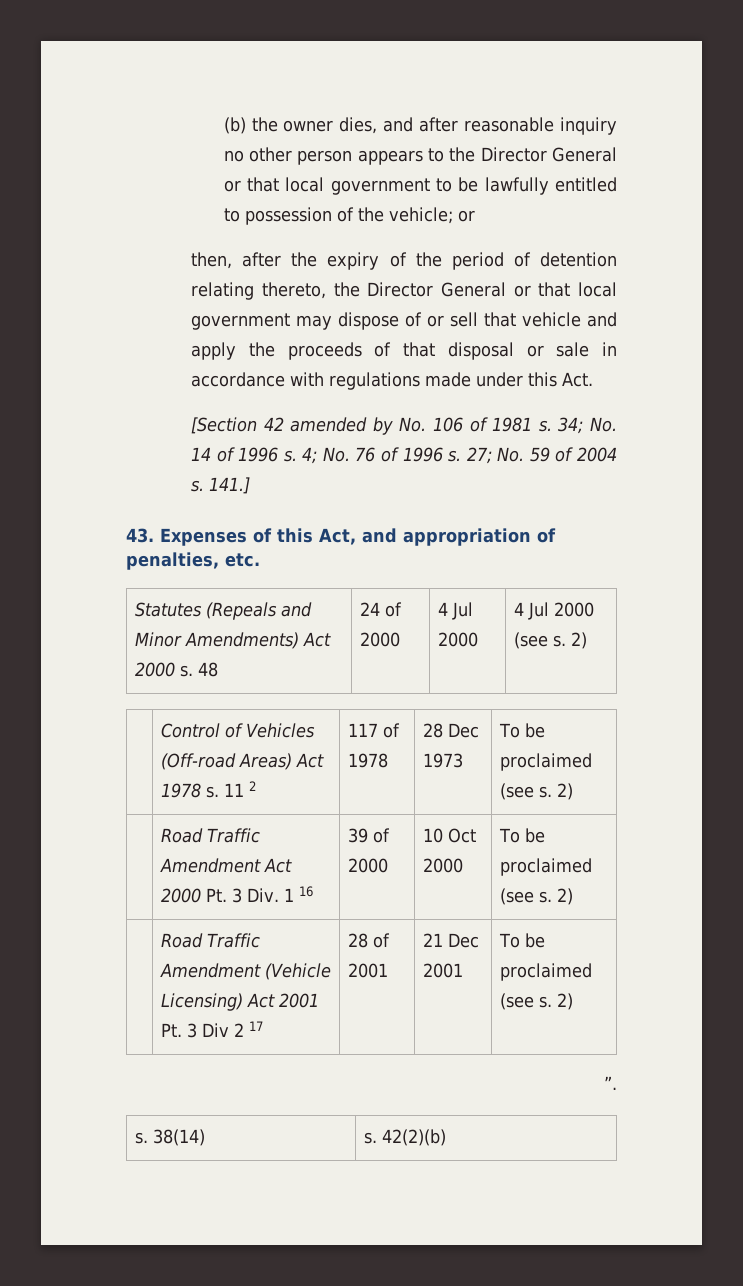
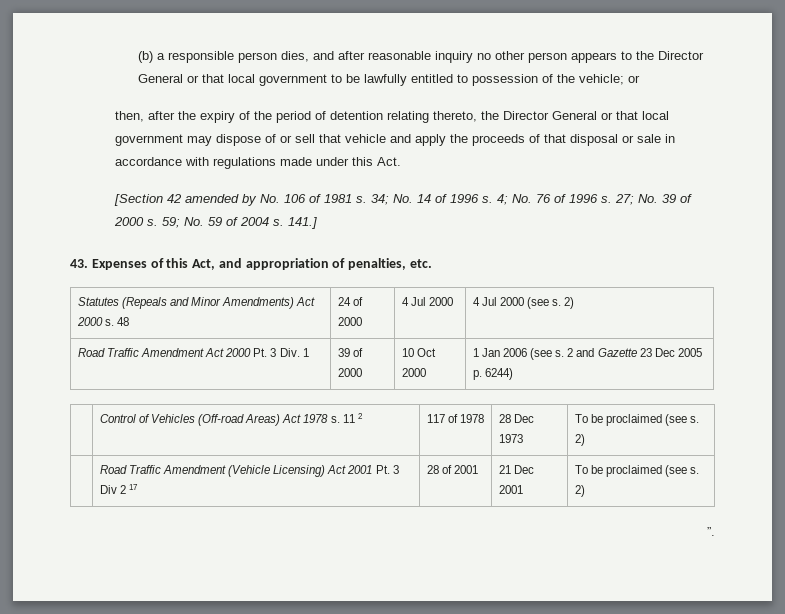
[251,117,334,132] the owner -> [156,51,277,63] a responsible person
(525, 454) none -> [662,194,693,203] [114,217,205,228] 39 of 2000 s. 59; No.
(587, 640) none -> [77,348,309,357] [337,348,363,357] [337,368,362,377] [401,348,436,357] [401,368,426,377] [472,348,702,360] [472,368,513,380] // Road Traffic Amendment Act 2000 Pt. 3 Div. 1 | 39 of 2000 | 10 Oct 2000 | 1 Jan 2006 (see s. 2 and Gazette 23 Dec 2005 p. 6244)
[160,828,260,843] [159,858,292,873] [160,886,313,903] [347,828,390,843] [347,858,388,873] [422,828,476,843] [422,858,463,873] [498,828,545,843] [499,858,592,876] [499,888,573,905] // | Road Traffic Amendment Act 2000 Pt. 3 Div. 1 16 | 39 of 2000 | 10 Oct 2000 | To be proclaimed (see s. 2) -> (585, 440) none
[134,1129,205,1146] [363,1129,446,1146] // s. 38(14) | s. 42(2)(b) -> (715, 531) none

